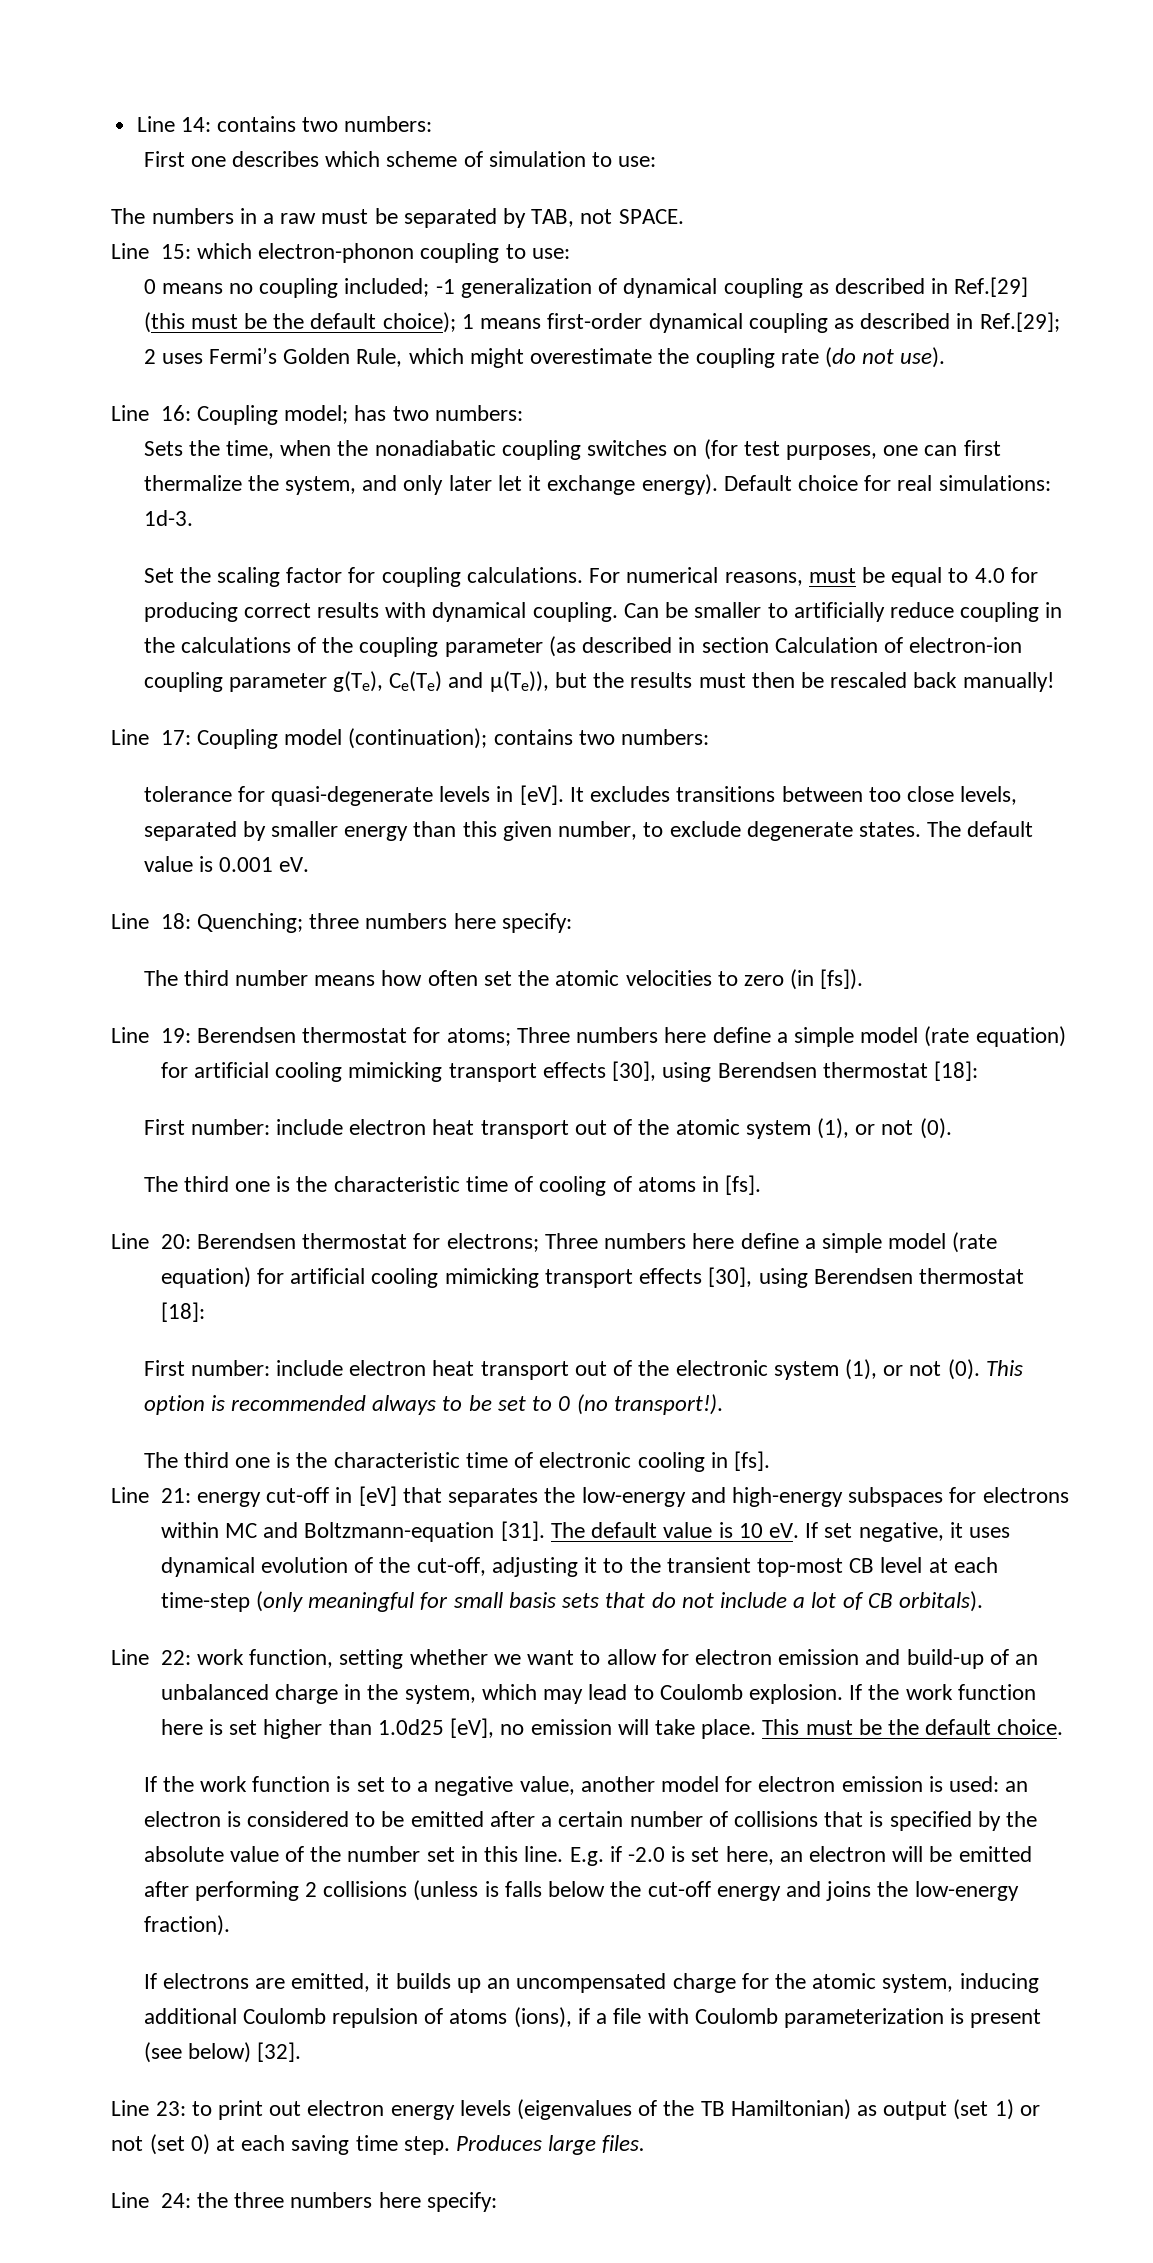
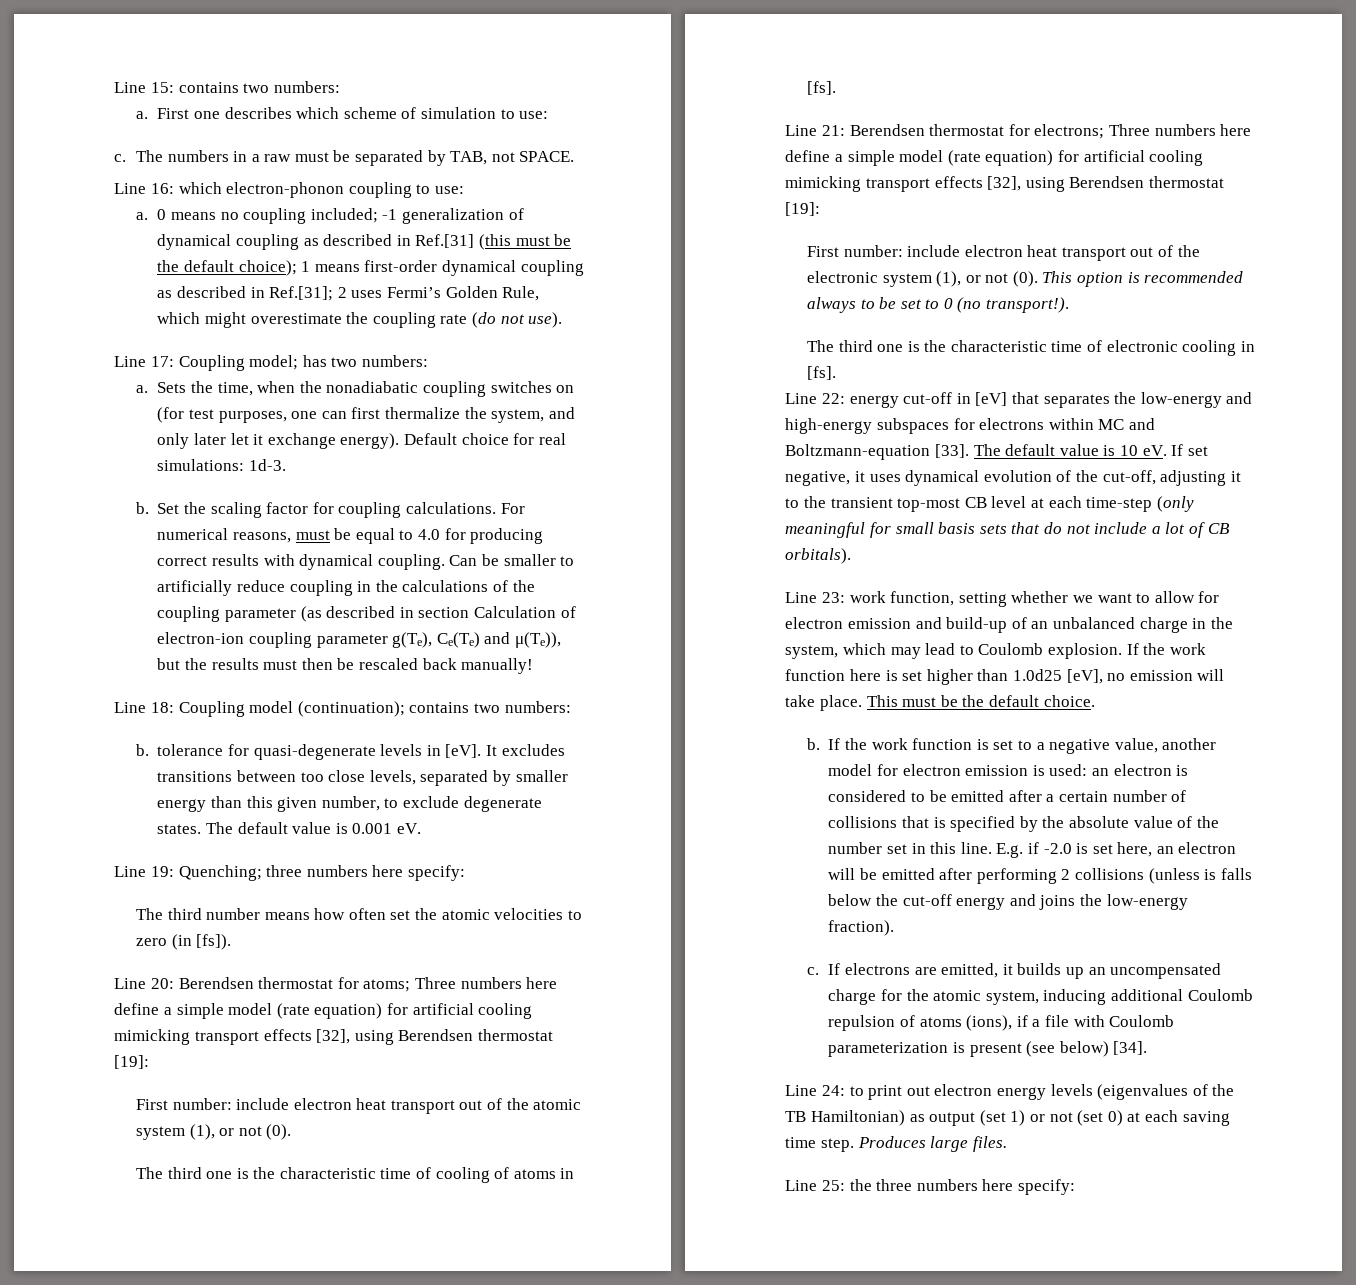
[136,116,433,132] Line 14: contains two numbers: // -> [114,81,340,93] [135,111,148,119] Line 15: contains two numbers: // a.
(657, 161) none -> [114,154,127,162] c.
[160,244,191,259] 15: -> [151,183,175,194] 16:
(570, 253) none -> [135,212,148,220] a.
[954,277,1029,297] Ref.[29] -> [415,234,475,248] Ref.[31]
[979,312,1060,332] Ref.[29]; -> [269,286,334,301] Ref.[31];
[160,405,191,421] 16: -> [151,356,175,367] 17:
(523, 413) none -> [135,385,148,393] a.
(193, 518) none -> [135,502,149,514] b.
[160,730,191,745] 17: -> [151,702,175,713] 18:
(710, 737) none -> [135,744,149,756] b.
[160,913,191,929] 18: -> [151,866,175,877] 19:
[160,1028,191,1043] 19: -> [151,978,175,989] 20:
[612,1061,978,1082] [30], using Berendsen thermostat [18]: -> [316,1029,553,1045] [114,1055,150,1069] [32], using Berendsen thermostat [19]:
[160,1234,191,1249] 20: -> [822,125,846,136] 21:
[708,1267,1024,1288] [160,1302,205,1322] [30], using Berendsen thermostat [18]: -> [987,176,1224,192] [785,202,821,216] [32], using Berendsen thermostat [19]:
[160,1488,191,1503] 21: -> [822,393,846,404] 22:
[500,1521,545,1541] [31]. -> [935,444,970,458] [33].
[160,1650,191,1665] 22: -> [822,592,846,603] 23:
(1064, 1727) none -> [806,738,820,750] b.
(230, 1925) none -> [806,967,819,975] c.
[257,2042,302,2062] [111,2100,186,2116] [32]. // Line 23: -> [1113,1041,1148,1055] [785,1085,846,1096] [34]. // Line 24:
[160,2193,191,2208] 24: -> [822,1180,846,1191] 25:

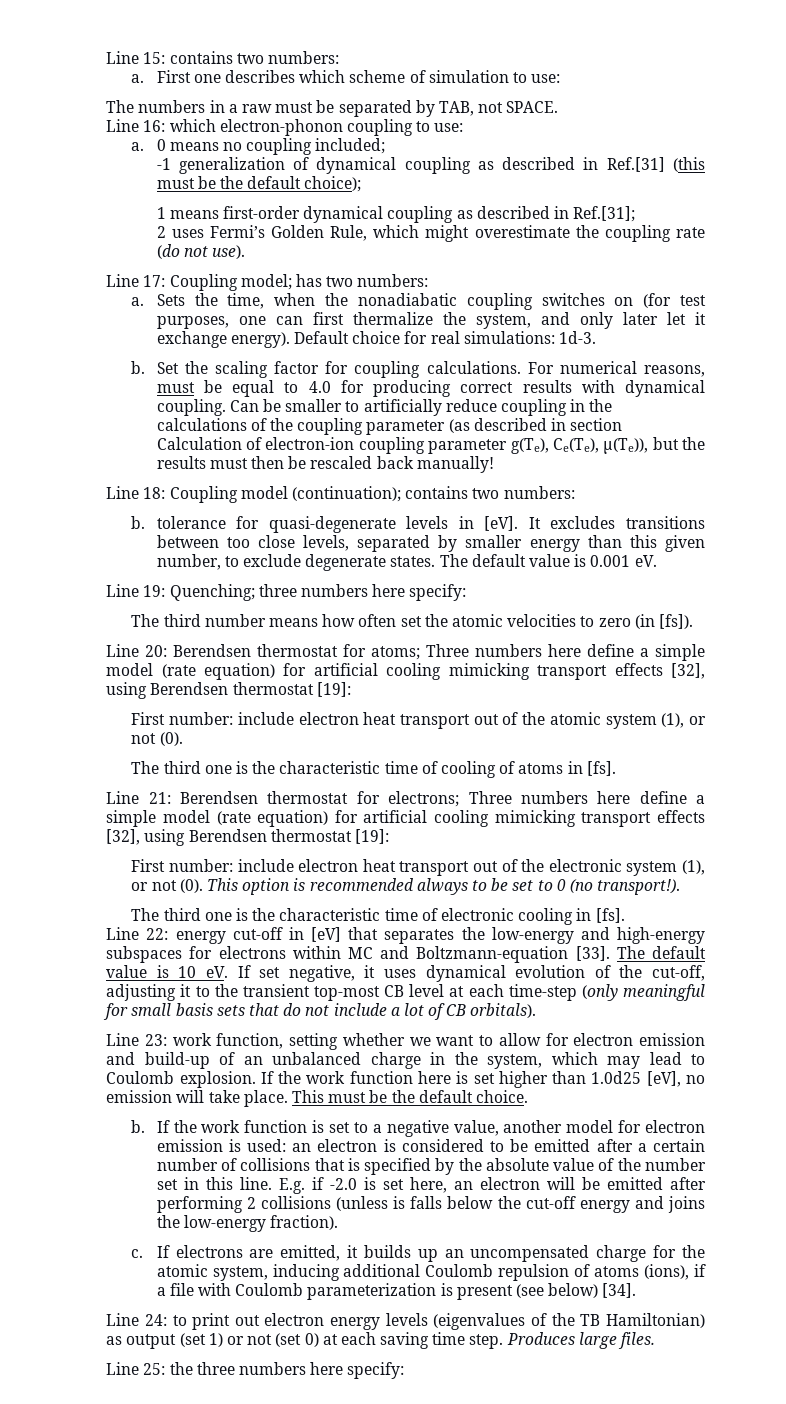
[114,154,127,162] c. -> (561, 78) none
(378, 215) none -> (386, 146) //
(297, 268) none -> (362, 184) //
(334, 293) none -> (636, 214) //
[436,632,511,648] Ce(Te) and -> [552,438,599,453] Ce(Te),

